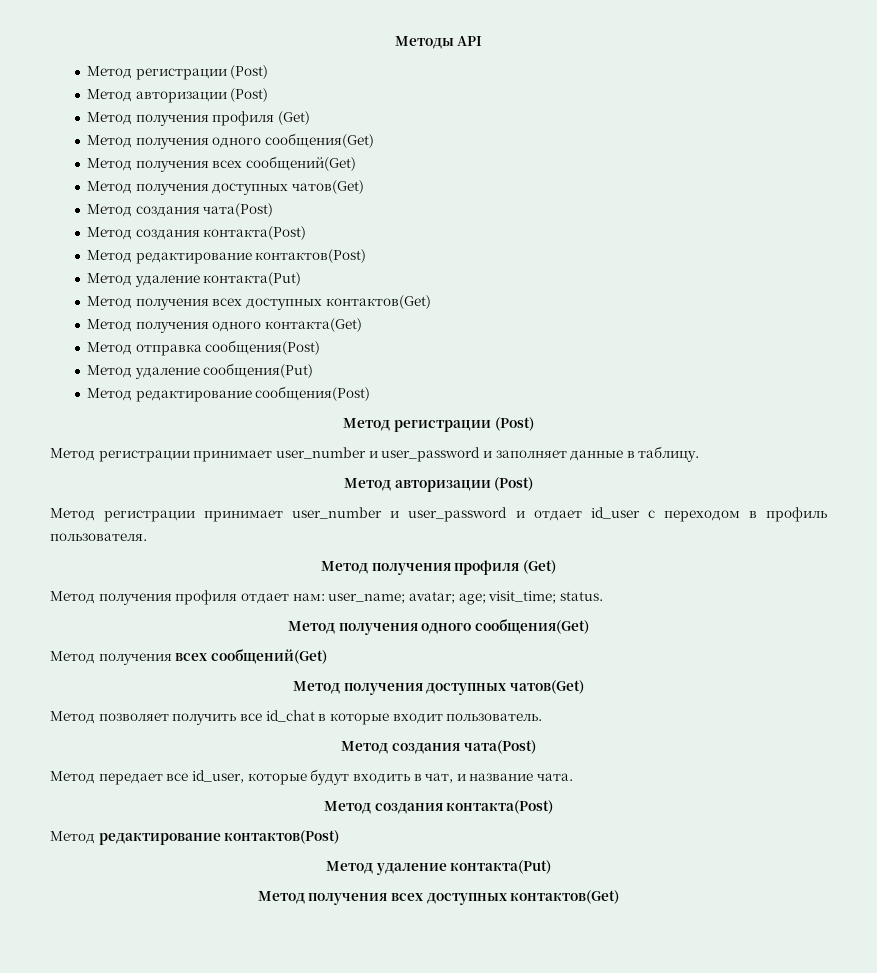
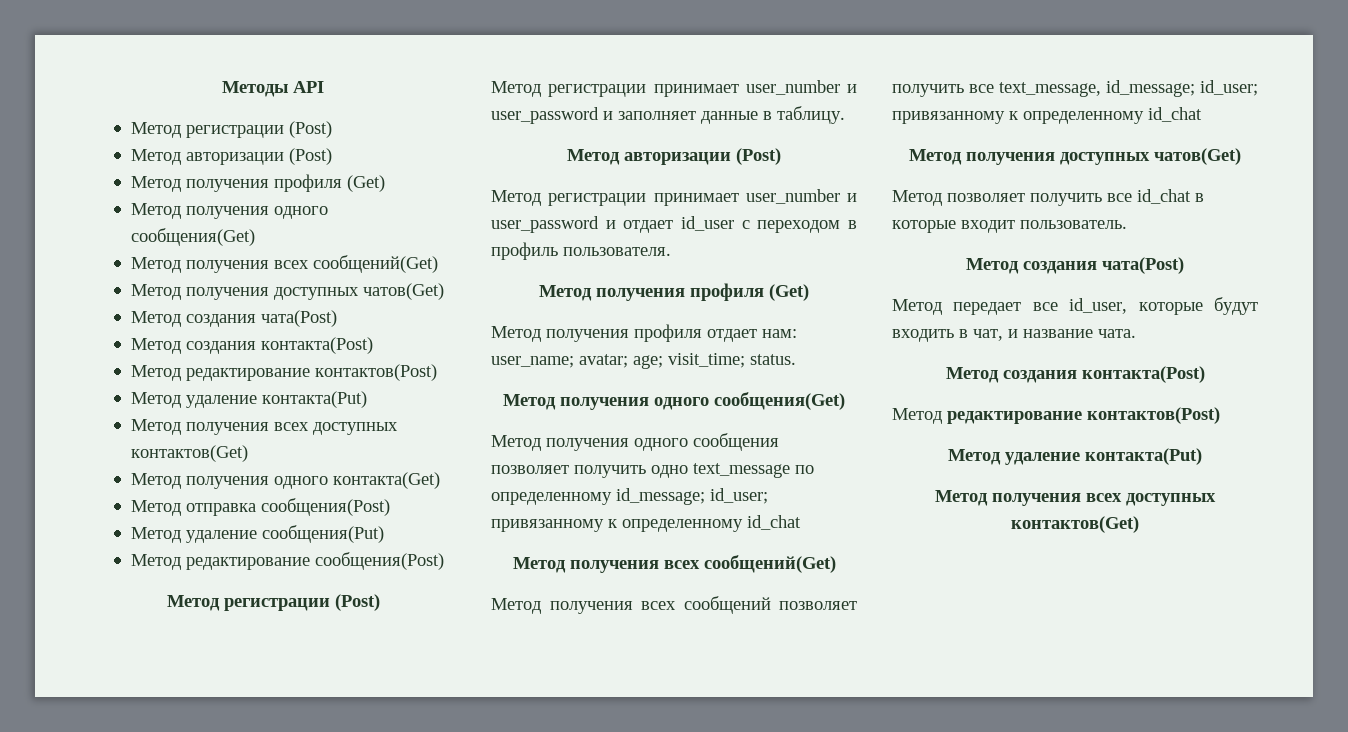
[175,649,327,664] всех сообщений(Get) -> [634,433,779,451] [491,463,814,478] [491,488,768,505] [491,515,801,532] [512,555,836,573] [491,596,857,614] [892,80,1258,97] [892,107,1202,124] одного сообщения позволяет получить одно text_message по определенному id_message; id_user; привязанному к определенному id_chat // Метод получения всех сообщений(Get) // Метод получения всех сообщений позволяет получить все text_message, id_message; id_user; привязанному к определенному id_chat

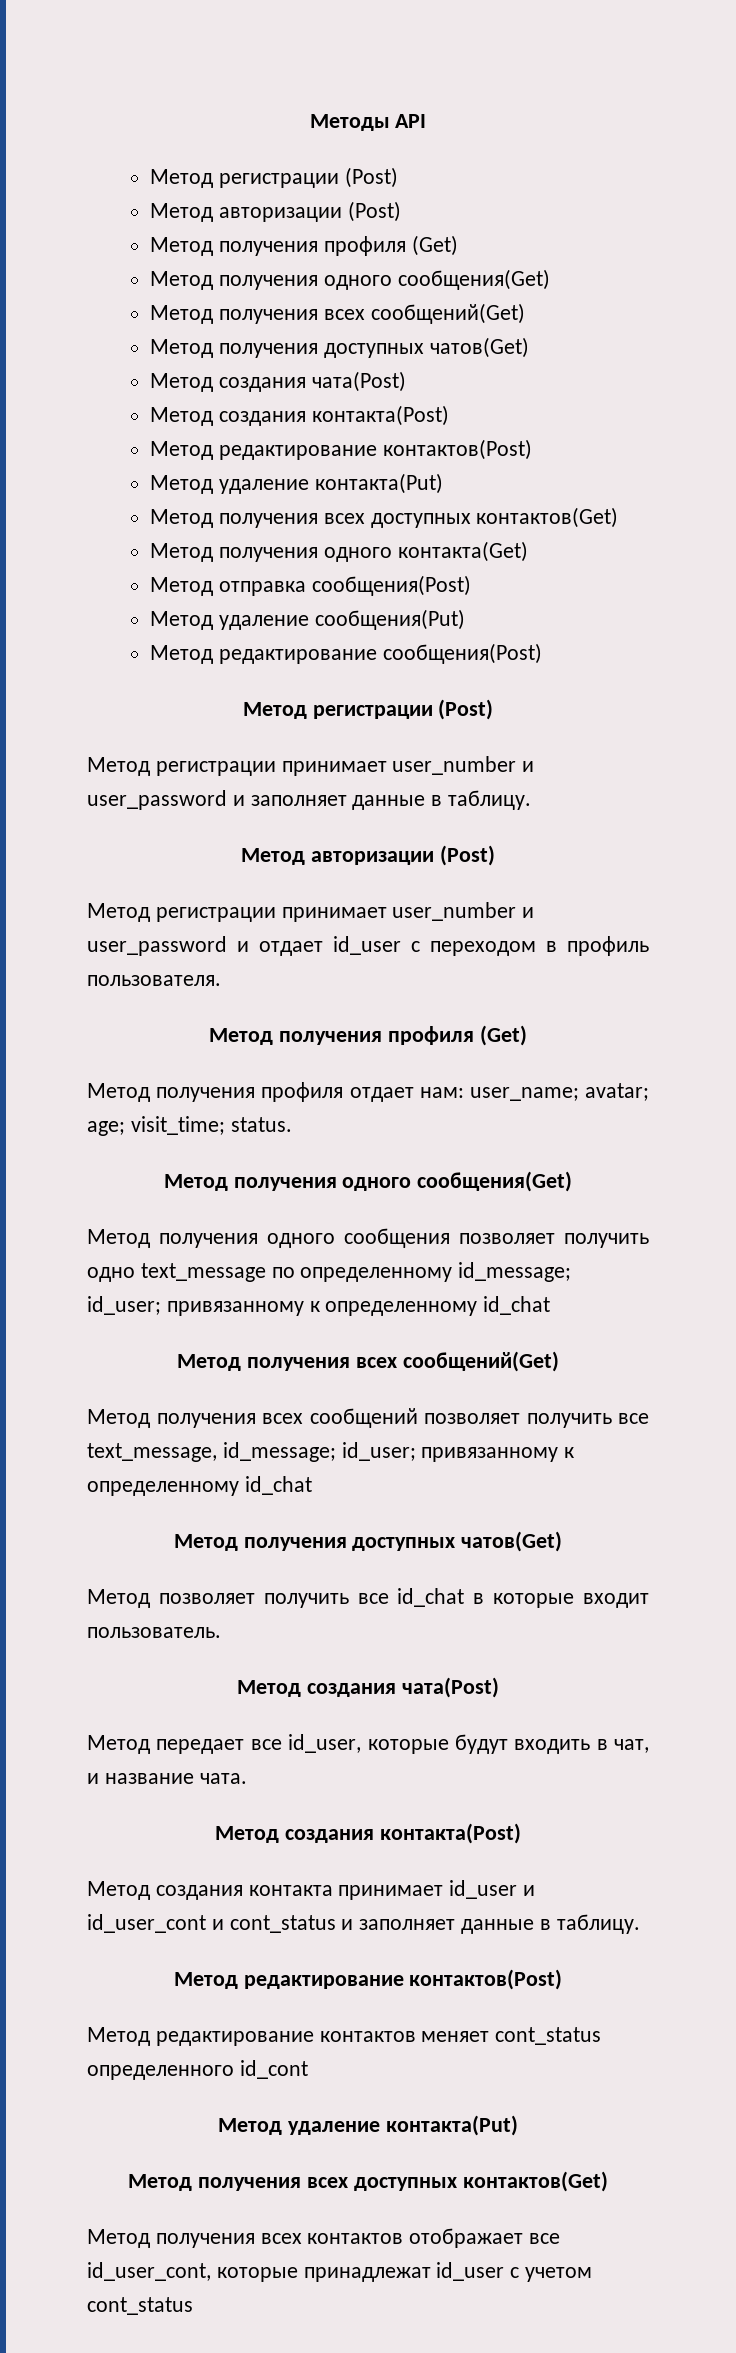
[947,407,1220,424] [948,448,1202,465] [935,490,1216,506] [1011,516,1139,533] редактирование контактов(Post) // Метод удаление контакта(Put) // Метод получения всех доступных контактов(Get) -> [155,1880,536,1900] [87,1914,640,1934] [173,1969,563,1990] [87,2027,602,2046] [87,2060,308,2080] [218,2115,518,2136] [128,2171,608,2192] [87,2228,561,2248] [87,2262,593,2282] [87,2297,193,2315] создания контакта принимает id_user и id_user_cont и cont_status и заполняет данные в таблицу. // Метод редактирование контактов(Post) // Метод редактирование контактов меняет cont_status определенного id_cont // Метод удаление контакта(Put) // Метод получения всех доступных контактов(Get) // Метод получения всех контактов отображает все id_user_cont, которые принадлежат id_user с учетом cont_status

